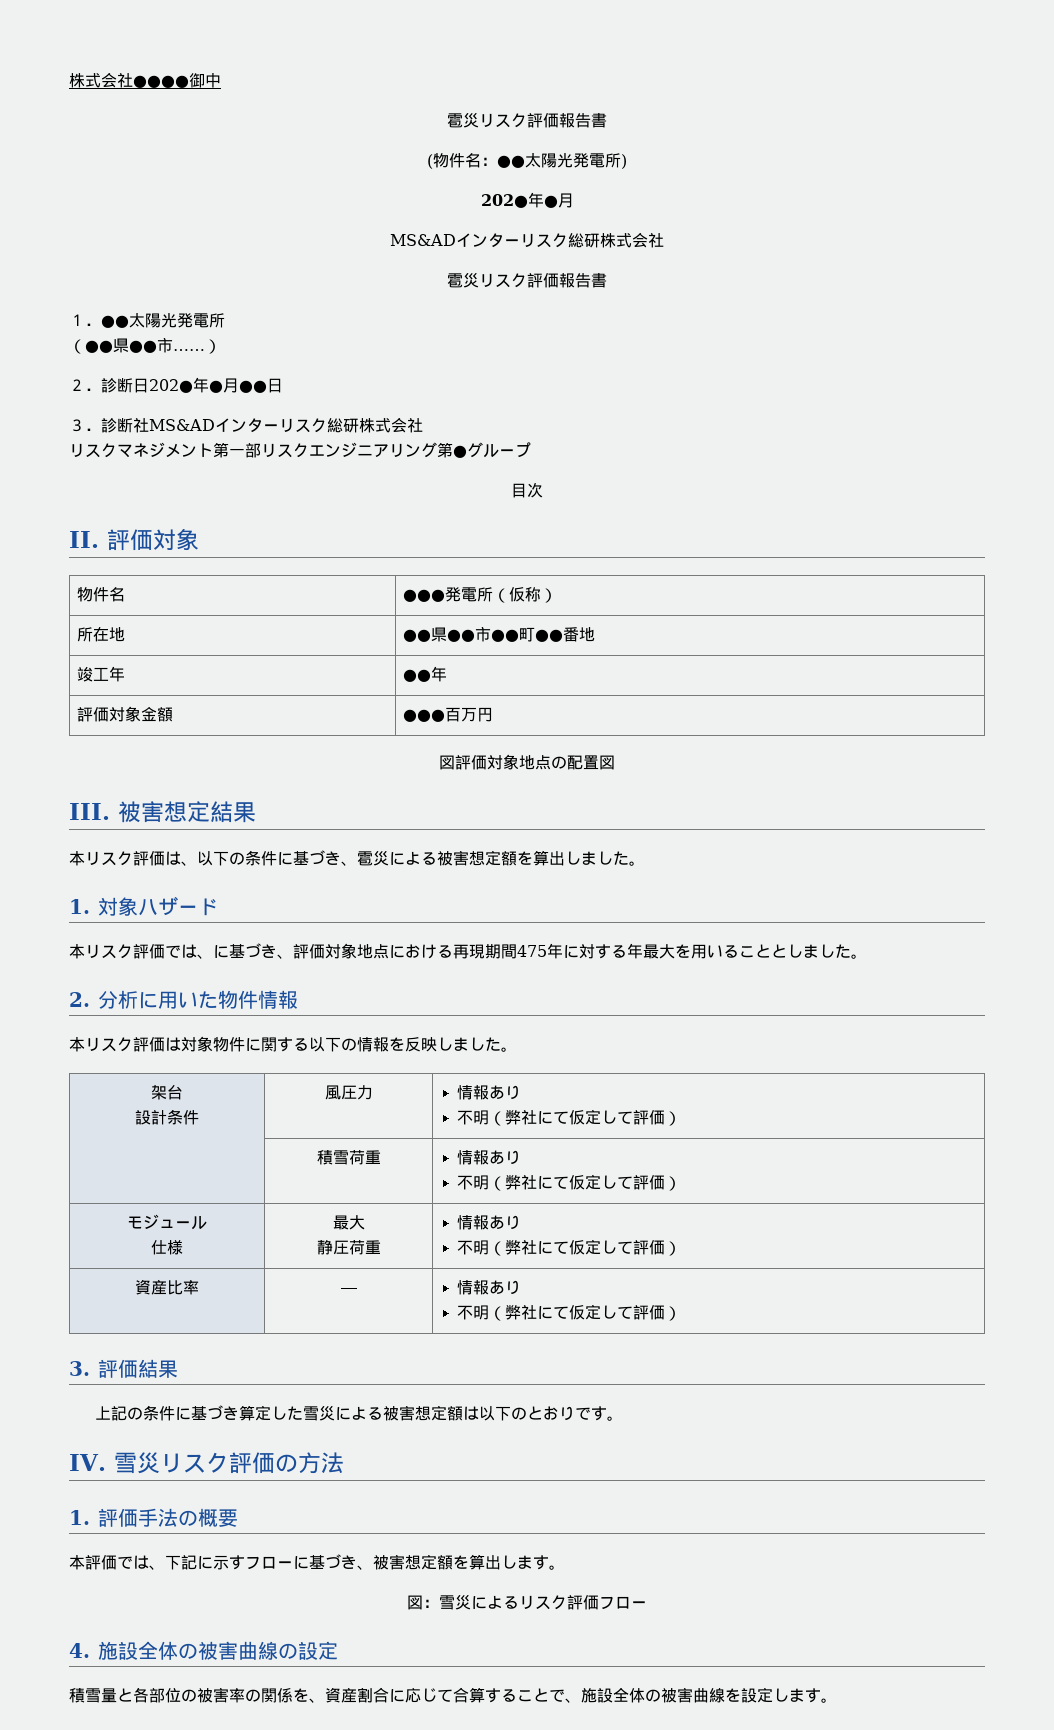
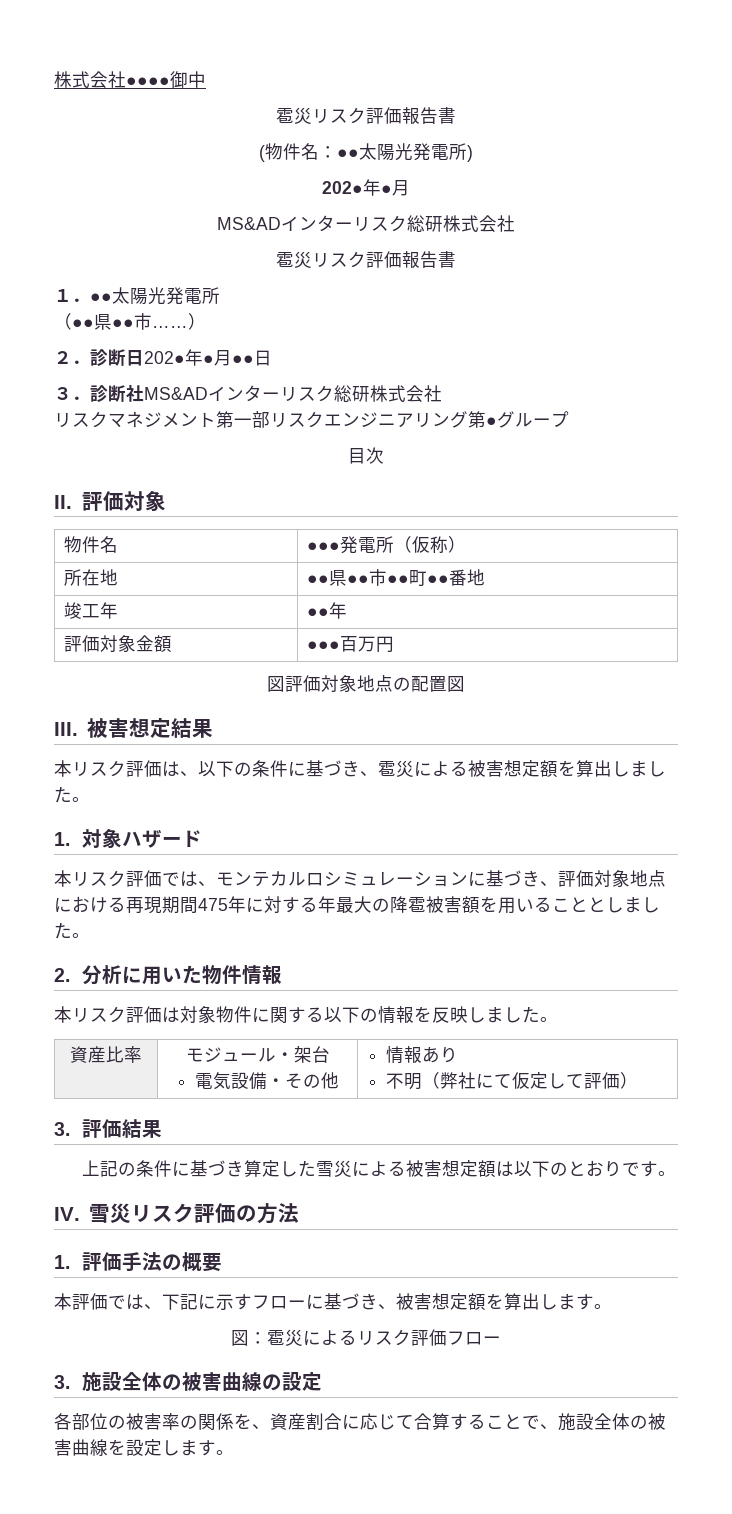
(213, 956) none -> [216,871,468,887] モンテカルロシミュレーション
(675, 951) none -> [372,896,480,913] の降雹被害額
[151,1085,183,1100] [135,1109,199,1125] [324,1085,373,1100] [457,1085,522,1100] [457,1109,682,1126] [316,1150,381,1165] [457,1150,522,1165] [457,1174,682,1191] [127,1214,207,1230] [151,1240,183,1255] [332,1215,365,1230] [316,1239,381,1255] [457,1215,522,1230] [457,1239,682,1256] [135,1279,199,1295] [340,1288,357,1293] 架台 // 設計条件 | 風圧力 | 情報あり // 不明（弊社にて仮定して評価） // | 積雪荷重 | 情報あり // 不明（弊社にて仮定して評価） // モジュール // 仕様 | 最大 // 静圧荷重 | 情報あり // 不明（弊社にて仮定して評価） // 資産比率 | ― -> [70,1046,142,1063] [185,1046,330,1063] [195,1072,340,1090] 資産比率 | モジュール・架台 // 電気設備・その他
[439,1595,455,1610] 雪 -> [267,1330,285,1346] 雹
[69,1643,90,1658] 4. -> [54,1375,70,1389] 3.
[69,1688,133,1703] 積雪量と -> (323, 1381) none

